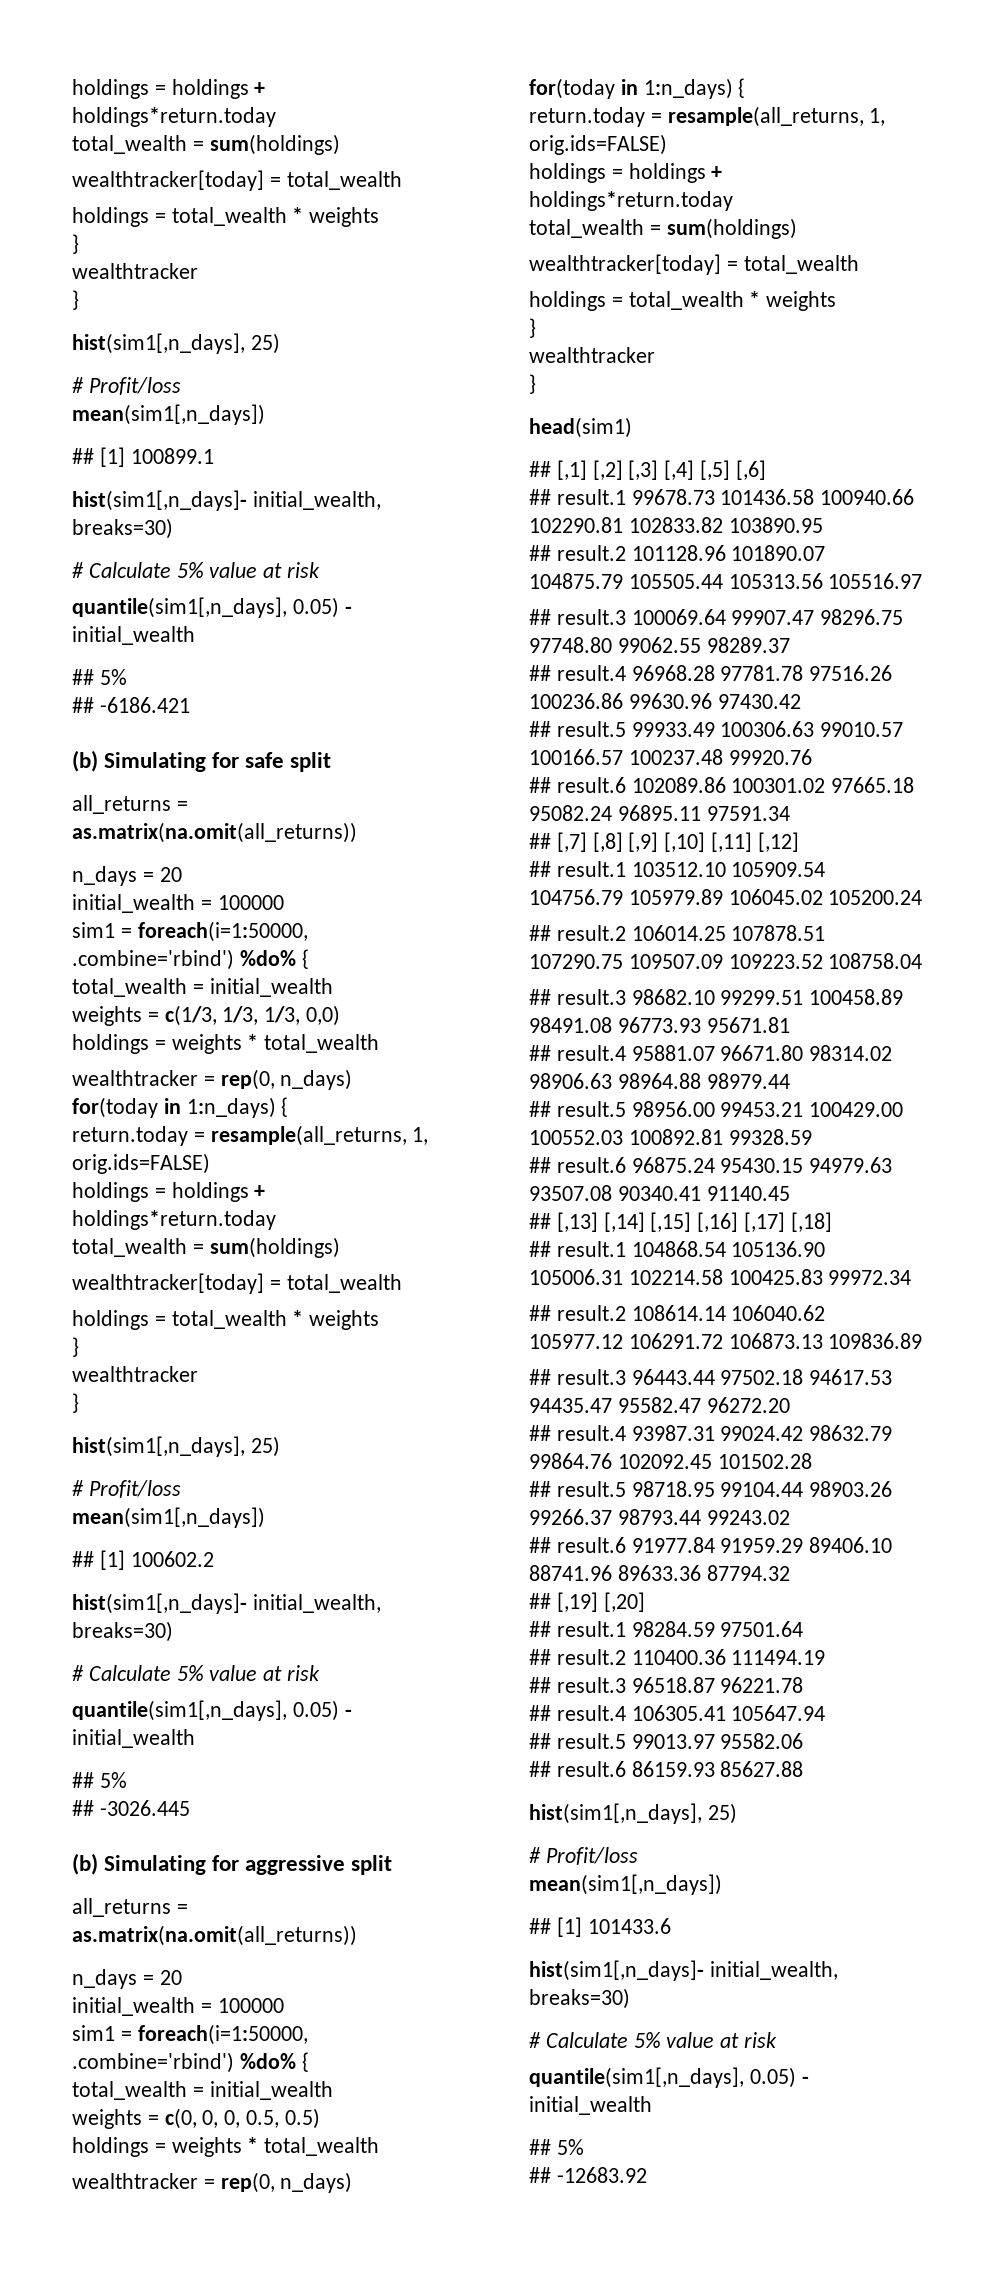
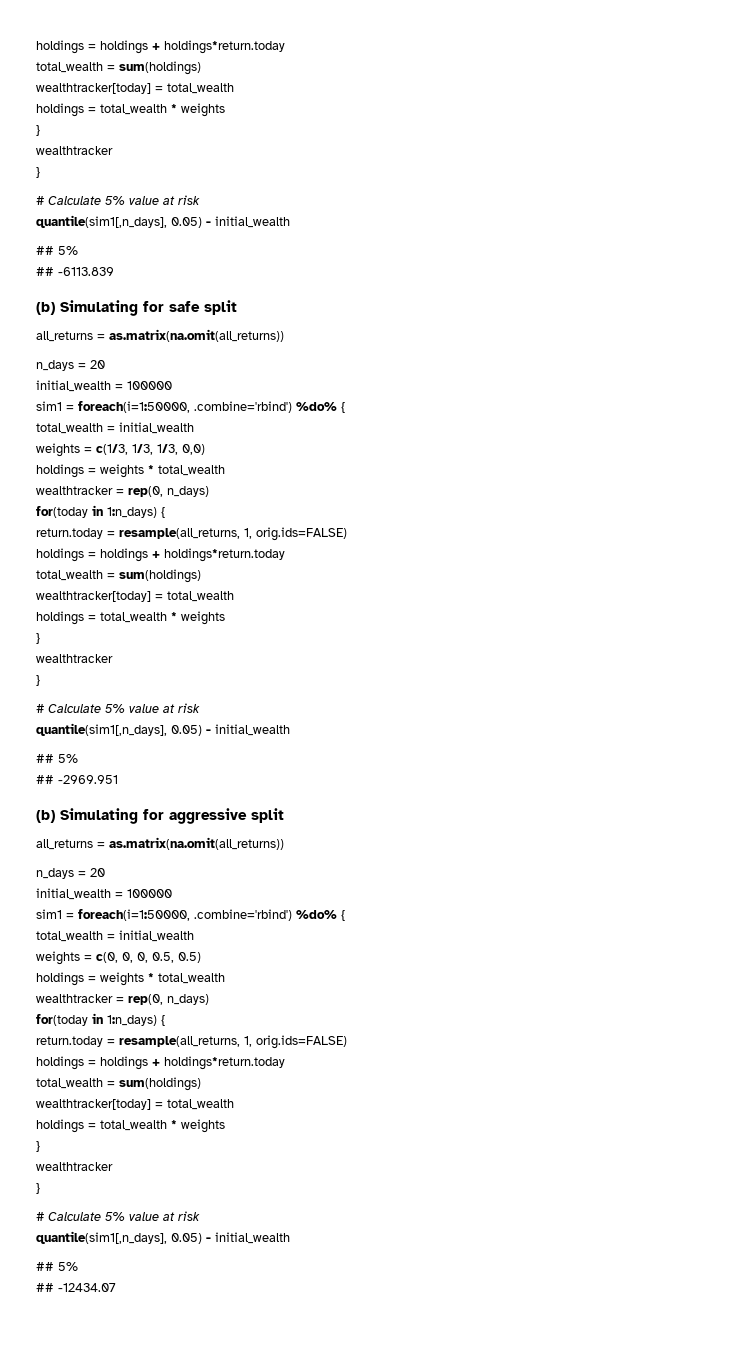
[72,333,280,354] [72,377,181,395] [72,404,265,425] [72,447,214,467] [72,490,381,511] [72,518,173,539] // hist(sim1[,n_days], 25) // # Profit/loss // mean(sim1[,n_days]) // ## [1] 100899.1 // hist(sim1[,n_days]- initial_wealth, breaks=30) -> (40, 172) none
[99,697,190,713] -6186.421 -> [58,267,114,276] -6113.839
[72,1436,280,1457] [72,1480,181,1498] [72,1507,265,1528] [72,1550,214,1570] [72,1593,381,1614] [72,1621,173,1642] // hist(sim1[,n_days], 25) // # Profit/loss // mean(sim1[,n_days]) // ## [1] 100602.2 // hist(sim1[,n_days]- initial_wealth, breaks=30) -> (40, 680) none
[99,1800,190,1816] -3026.445 -> [58,775,118,784] -2969.951
[529,417,632,438] [529,460,766,480] [529,489,915,505] [529,517,823,533] [529,545,826,561] [529,573,923,589] [529,609,904,625] [529,637,790,653] [529,665,893,681] [529,693,801,709] [529,721,904,737] [529,749,812,765] [529,777,915,793] [529,805,790,821] [529,832,799,852] [529,861,826,877] [529,889,923,905] [529,925,826,941] [529,953,923,969] [529,989,904,1005] [529,1017,790,1033] [529,1045,893,1061] [529,1073,790,1089] [529,1101,904,1117] [529,1129,812,1145] [529,1157,893,1173] [529,1185,790,1201] [529,1212,832,1232] [529,1241,826,1257] [529,1269,912,1285] [529,1305,826,1321] [529,1333,923,1349] [529,1369,893,1385] [529,1397,790,1413] [529,1425,893,1441] [529,1453,812,1469] [529,1481,893,1497] [529,1509,790,1525] [529,1537,893,1553] [529,1565,790,1581] [529,1592,645,1612] [529,1621,804,1637] [529,1649,826,1665] [529,1677,804,1693] [529,1705,826,1721] [529,1733,804,1749] [529,1761,804,1777] [529,1803,737,1824] [529,1847,638,1865] [529,1874,722,1895] [529,1917,671,1937] [529,1960,838,1981] [529,1988,630,2009] // head(sim1) // ## [,1] [,2] [,3] [,4] [,5] [,6] // ## result.1 99678.73 101436.58 100940.66 102290.81 102833.82 103890.95 // ## result.2 101128.96 101890.07 104875.79 105505.44 105313.56 105516.97 // ## result.3 100069.64 99907.47 98296.75 97748.80 99062.55 98289.37 // ## result.4 96968.28 97781.78 97516.26 100236.86 99630.96 97430.42 // ## result.5 99933.49 100306.63 99010.57 100166.57 100237.48 99920.76 // ## result.6 102089.86 100301.02 97665.18 95082.24 96895.11 97591.34 // ## [,7] [,8] [,9] [,10] [,11] [,12] // ## result.1 103512.10 105909.54 104756.79 105979.89 106045.02 105200.24 // ## result.2 106014.25 107878.51 107290.75 109507.09 109223.52 108758.04 // ## result.3 98682.10 99299.51 100458.89 98491.08 96773.93 95671.81 // ## result.4 95881.07 96671.80 98314.02 98906.63 98964.88 98979.44 // ## result.5 98956.00 99453.21 100429.00 100552.03 100892.81 99328.59 // ## result.6 96875.24 95430.15 94979.63 93507.08 90340.41 91140.45 // ## [,13] [,14] [,15] [,16] [,17] [,18] // ## result.1 104868.54 105136.90 105006.31 102214.58 100425.83 99972.34 // ## result.2 108614.14 106040.62 105977.12 106291.72 106873.13 109836.89 // ## result.3 96443.44 97502.18 94617.53 94435.47 95582.47 96272.20 // ## result.4 93987.31 99024.42 98632.79 99864.76 102092.45 101502.28 // ## result.5 98718.95 99104.44 98903.26 99266.37 98793.44 99243.02 // ## result.6 91977.84 91959.29 89406.10 88741.96 89633.36 87794.32 // ## [,19] [,20] // ## result.1 98284.59 97501.64 // ## result.2 110400.36 111494.19 // ## result.3 96518.87 96221.78 // ## result.4 106305.41 105647.94 // ## result.5 99013.97 95582.06 // ## result.6 86159.93 85627.88 // hist(sim1[,n_days], 25) // # Profit/loss // mean(sim1[,n_days]) // ## [1] 101433.6 // hist(sim1[,n_days]- initial_wealth, breaks=30) -> (40, 1188) none
[556,2167,647,2183] -12683.92 -> [58,1283,116,1292] -12434.07

